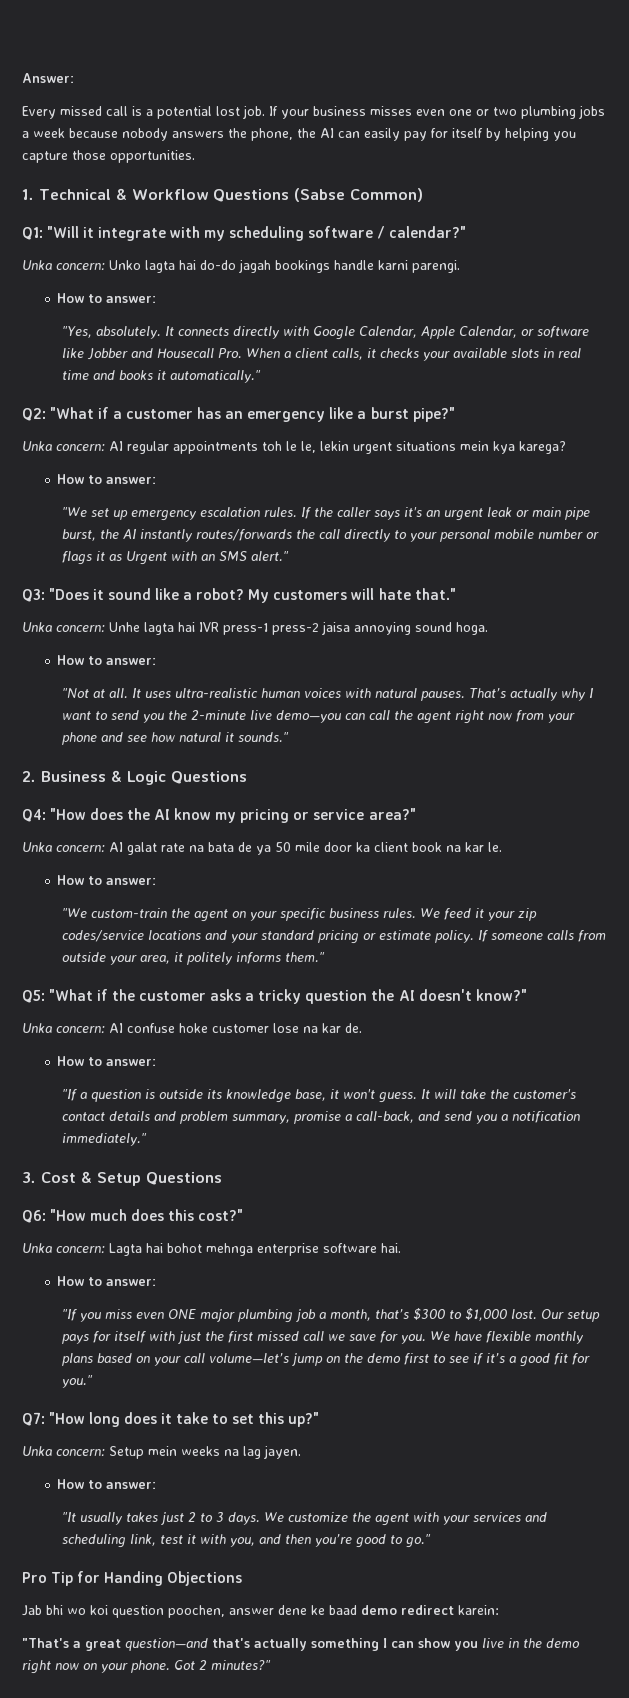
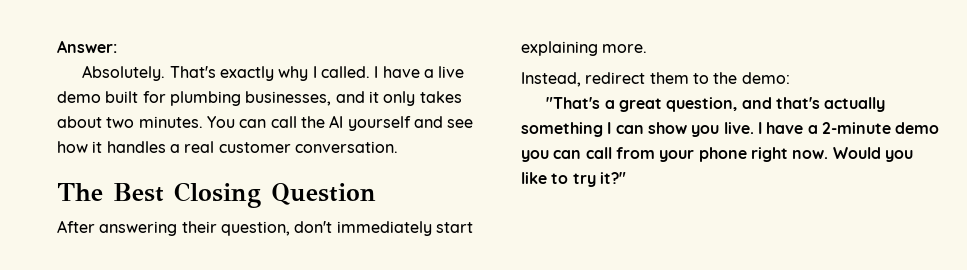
[22,105,605,119] [22,128,576,141] [22,150,195,163] [22,188,423,202] [22,226,467,241] [22,259,460,273] [57,293,157,303] [61,326,589,340] [61,348,581,361] [61,370,261,383] [22,407,455,422] [22,441,566,454] [57,474,157,484] [61,507,590,521] [61,529,599,542] [61,551,289,565] [22,588,456,603] [22,621,488,635] [57,655,157,665] [61,688,594,701] [61,710,575,724] [61,732,289,745] [22,770,247,785] [22,808,416,823] [22,842,502,855] [57,875,157,885] [61,908,537,922] [61,930,606,944] [61,952,325,965] [22,989,527,1004] [22,1023,362,1034] [57,1056,157,1066] [61,1089,576,1103] [61,1111,580,1124] [61,1133,147,1146] [22,1171,222,1186] [22,1209,244,1223] [22,1243,401,1256] [57,1276,157,1286] [61,1308,600,1323] [61,1331,584,1344] [61,1353,590,1367] [61,1375,93,1388] [22,1412,320,1427] [22,1445,301,1459] [57,1479,157,1489] [61,1512,547,1526] [61,1534,431,1548] [22,1571,243,1586] [22,1605,499,1618] Every missed call is a potential lost job. If your business misses even one or two plumbing jobs a week because nobody answers the phone, the AI can easily pay for itself by helping you capture those opportunities. // 1. Technical & Workflow Questions (Sabse Common) // Q1: "Will it integrate with my scheduling software / calendar?" // Unka concern: Unko lagta hai do-do jagah bookings handle karni parengi. // How to answer: // "Yes, absolutely. It connects directly with Google Calendar, Apple Calendar, or software like Jobber and Housecall Pro. When a client calls, it checks your available slots in real time and books it automatically." // Q2: "What if a customer has an emergency like a burst pipe?" // Unka concern: AI regular appointments toh le le, lekin urgent situations mein kya karega? // How to answer: // "We set up emergency escalation rules. If the caller says it's an urgent leak or main pipe burst, the AI instantly routes/forwards the call directly to your personal mobile number or flags it as Urgent with an SMS alert." // Q3: "Does it sound like a robot? My customers will hate that." // Unka concern: Unhe lagta hai IVR press-1 press-2 jaisa annoying sound hoga. // How to answer: // "Not at all. It uses ultra-realistic human voices with natural pauses. That’s actually why I want to send you the 2-minute live demo—you can call the agent right now from your phone and see how natural it sounds." // 2. Business & Logic Questions // Q4: "How does the AI know my pricing or service area?" // Unka concern: AI galat rate na bata de ya 50 mile door ka client book na kar le. // How to answer: // "We custom-train the agent on your specific business rules. We feed it your zip codes/service locations and your standard pricing or estimate policy. If someone calls from outside your area, it politely informs them." // Q5: "What if the customer asks a tricky question the AI doesn't know?" // Unka concern: AI confuse hoke customer lose na kar de. // How to answer: // "If a question is outside its knowledge base, it won't guess. It will take the customer's contact details and problem summary, promise a call-back, and send you a notification immediately." // 3. Cost & Setup Questions // Q6: "How much does this cost?" // Unka concern: Lagta hai bohot mehnga enterprise software hai. // How to answer: // "If you miss even ONE major plumbing job a month, that’s $300 to $1,000 lost. Our setup pays for itself with just the first missed call we save for you. We have flexible monthly plans based on your call volume—let’s jump on the demo first to see if it’s a good fit for you." // Q7: "How long does it take to set this up?" // Unka concern: Setup mein weeks na lag jayen. // How to answer: // "It usually takes just 2 to 3 days. We customize the agent with your services and scheduling link, test it with you, and then you’re good to go." // Pro Tip for Handing Objections // Jab bhi wo koi question poochen, answer dene ke baad demo redirect karein: -> [82,65,465,81] [57,91,462,106] [57,115,474,131] [57,141,398,153] [57,182,376,208] [57,220,473,236] [521,41,648,56] [521,72,790,87] Absolutely. That's exactly why I called. I have a live demo built for plumbing businesses, and it only takes about two minutes. You can call the AI yourself and see how it handles a real customer conversation. // The Best Closing Question // After answering their question, don't immediately start explaining more. // Instead, redirect them to the demo:
[125,1638,208,1651] question—and -> [666,97,772,112] question, and
[482,1638,580,1648] [22,1660,271,1674] live in the demo right now on your phone. Got 2 minutes?" -> [723,122,940,134] [521,147,913,162] [521,172,626,187] live. I have a 2-minute demo you can call from your phone right now. Would you like to try it?"

